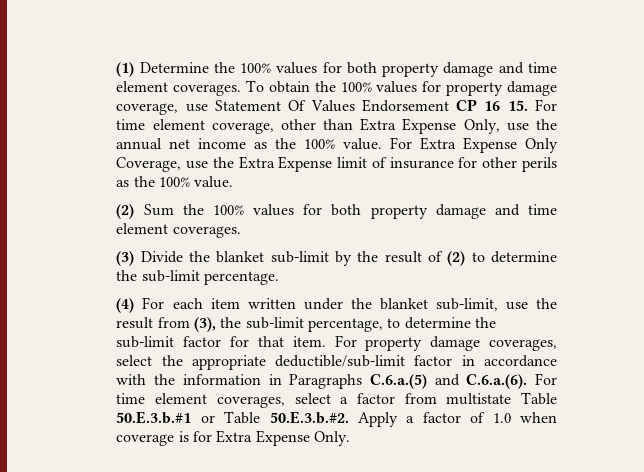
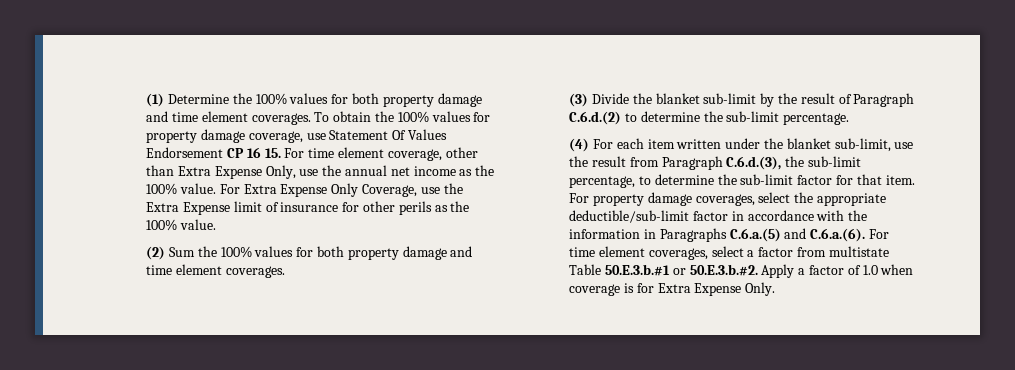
[447,251,466,266] (2) -> [853,93,915,107] [569,111,622,125] Paragraph C.6.d.(2)
[194,317,217,332] (3), -> [661,156,782,170] Paragraph C.6.d.(3),
[224,411,261,424] Table -> (686, 271) none

